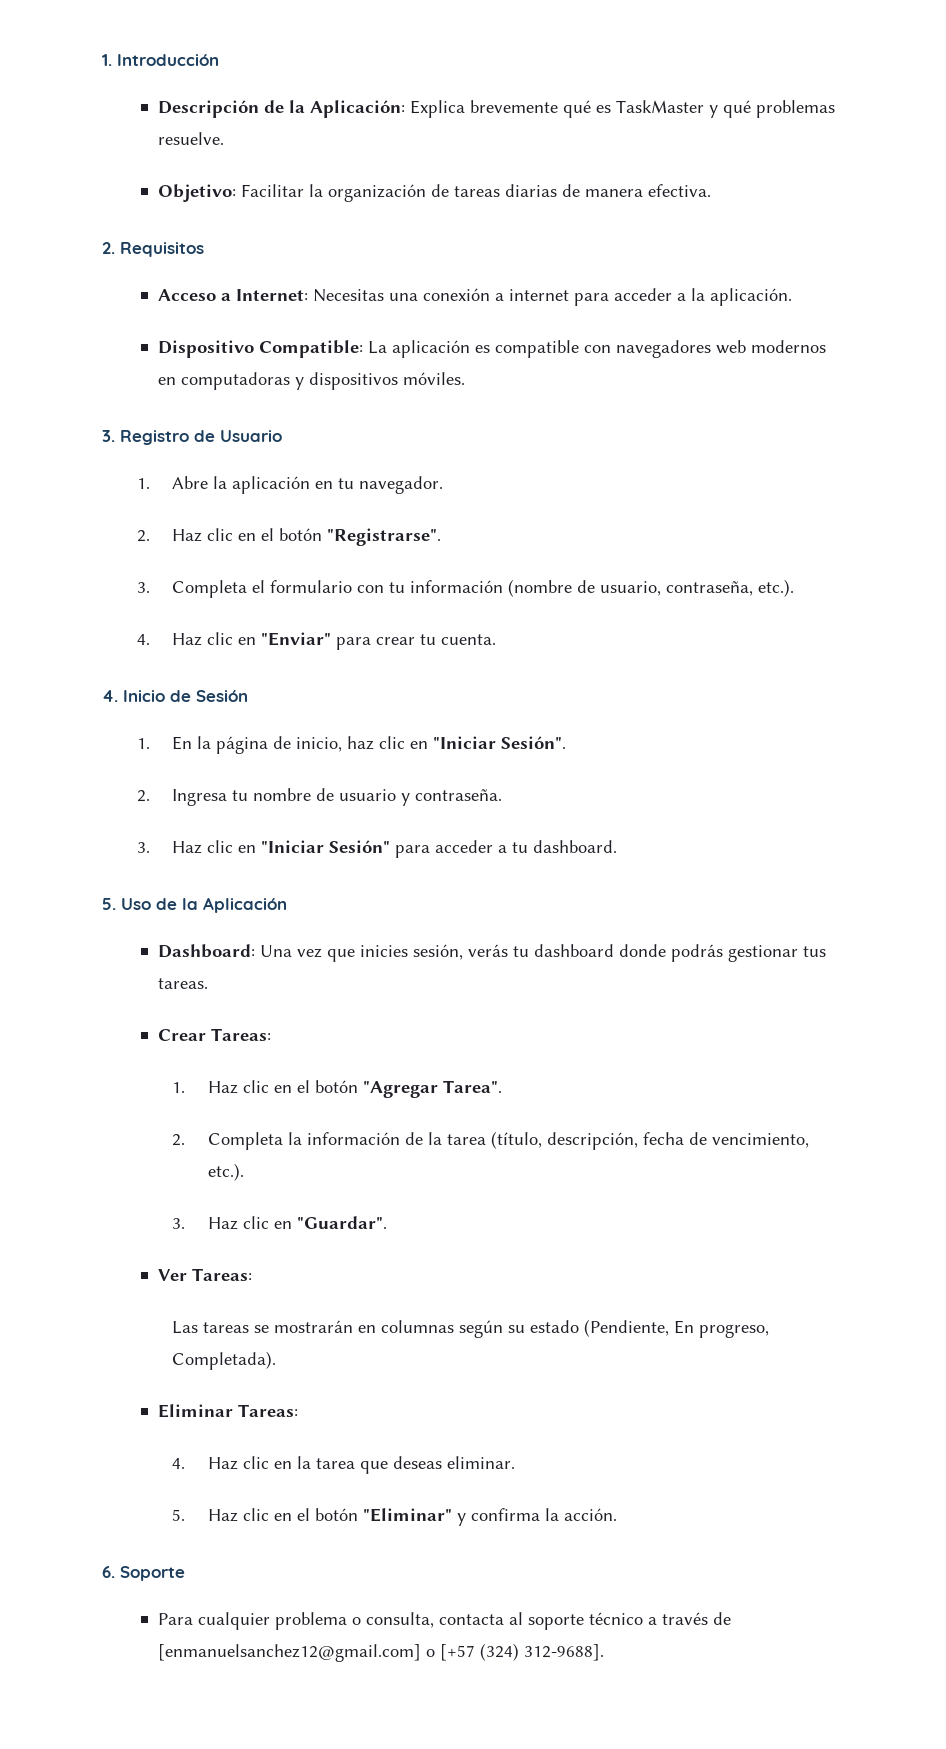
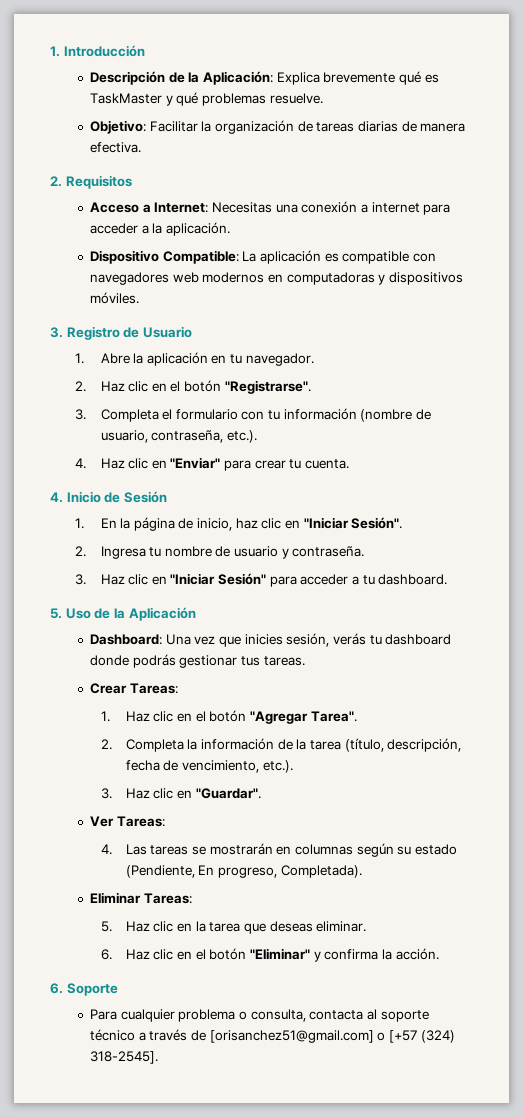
(252, 1274) none -> [100,844,112,855] 4.
[172,1458,186,1469] 4. -> [100,921,112,932] 5.
[172,1509,186,1521] 5. -> [100,949,112,960] 6.
[157,1644,421,1662] [enmanuelsanchez12@gmail.com] -> [209,1030,374,1043] [orisanchez51@gmail.com]
[523,1644,604,1661] 312-9688]. -> [90,1051,159,1064] 318-2545].

